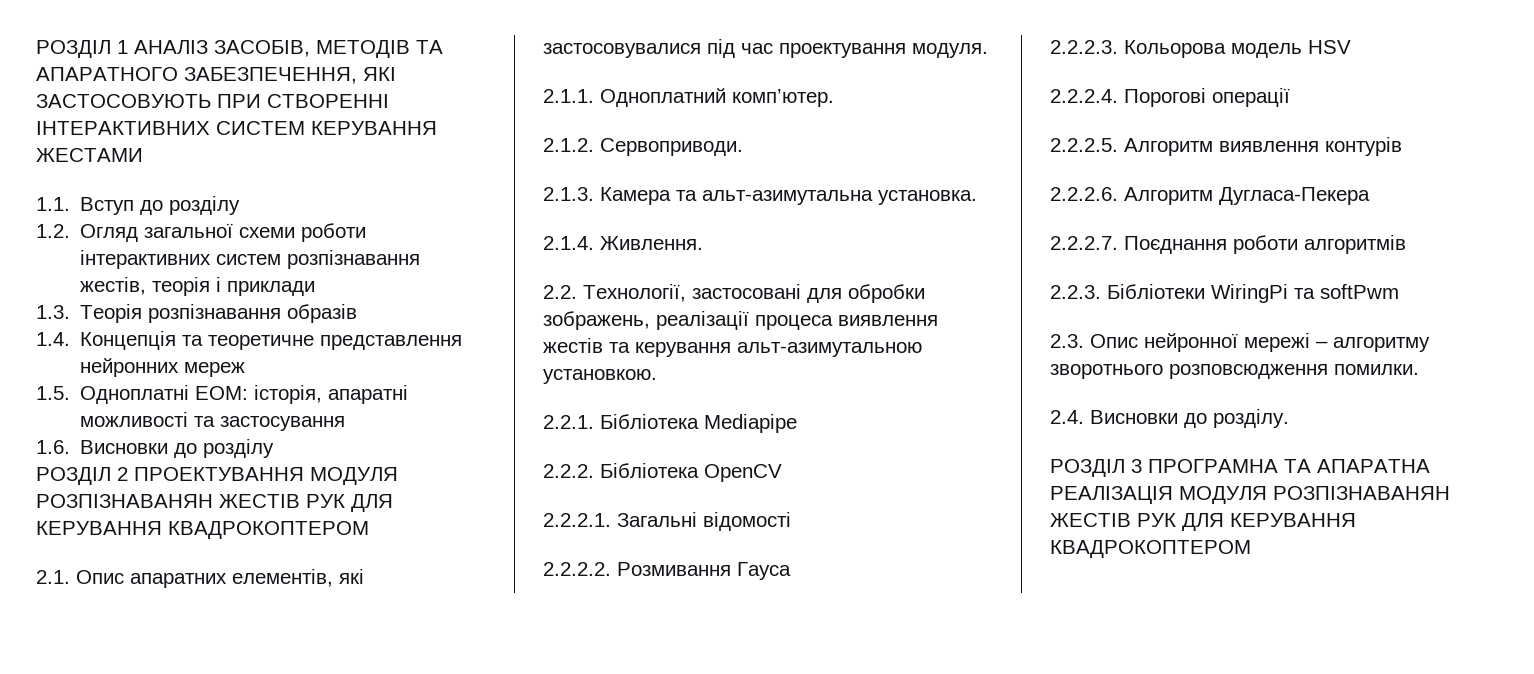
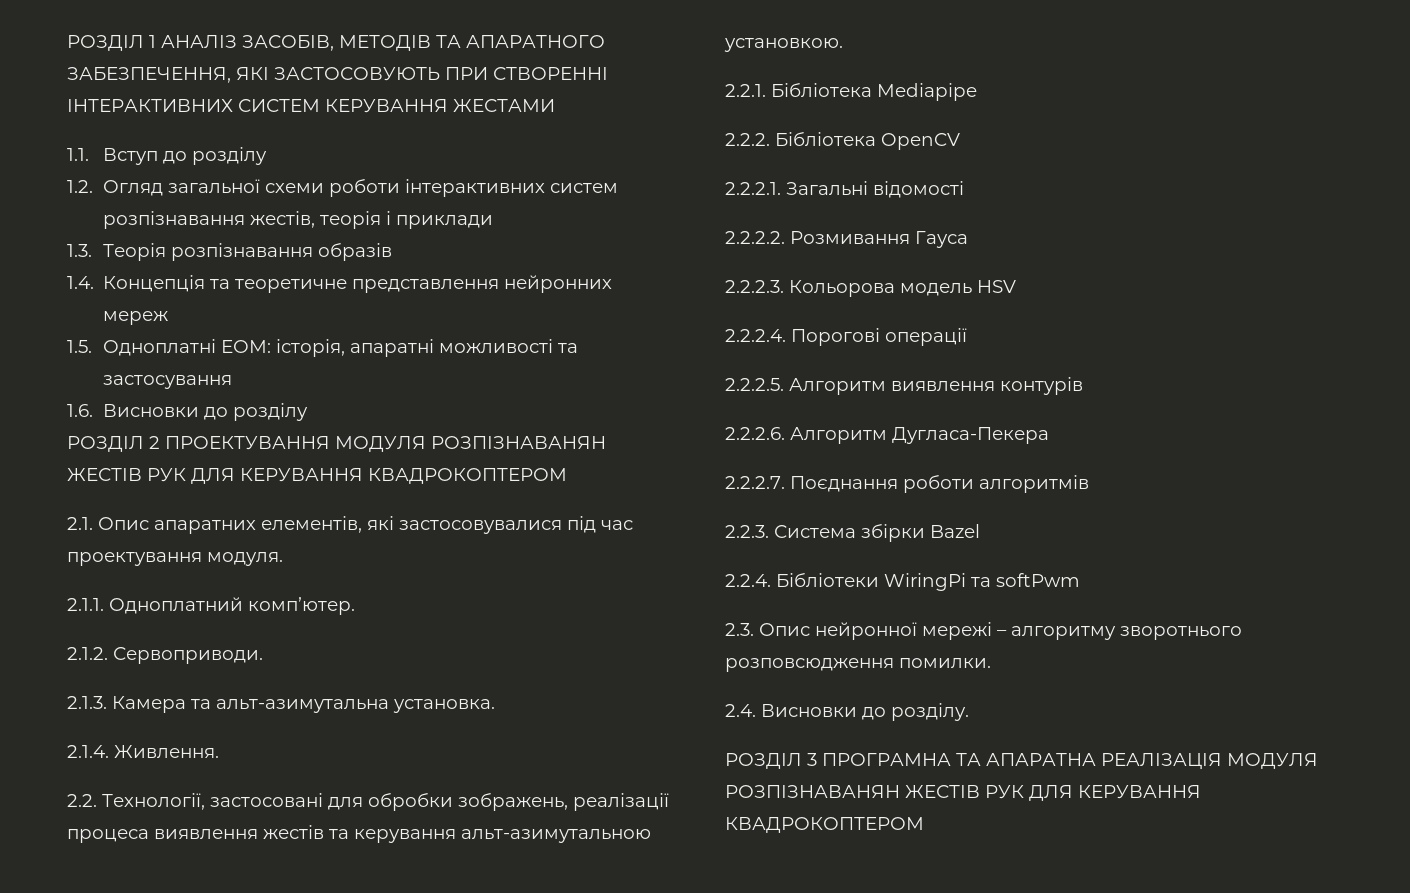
(1101, 292) none -> [774,524,980,542] [725,574,771,587] Система збірки Bazel // 2.2.4.

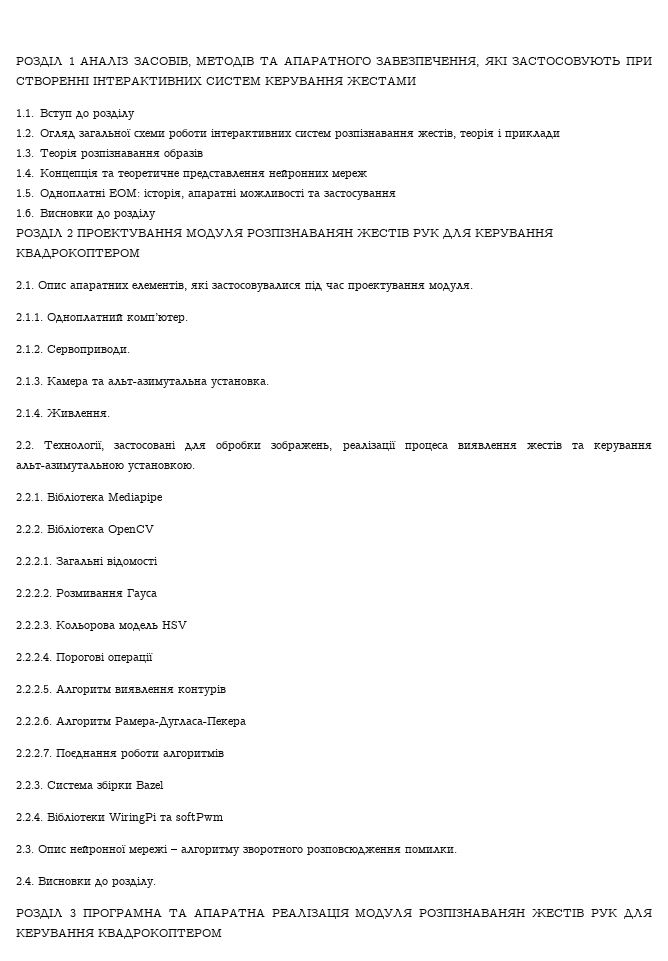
[892,427,1049,444] Дугласа-Пекера -> [115,717,246,728] Рамера-Дугласа-Пекера
[1120,626,1242,640] зворотнього -> [243,847,303,855] зворотного

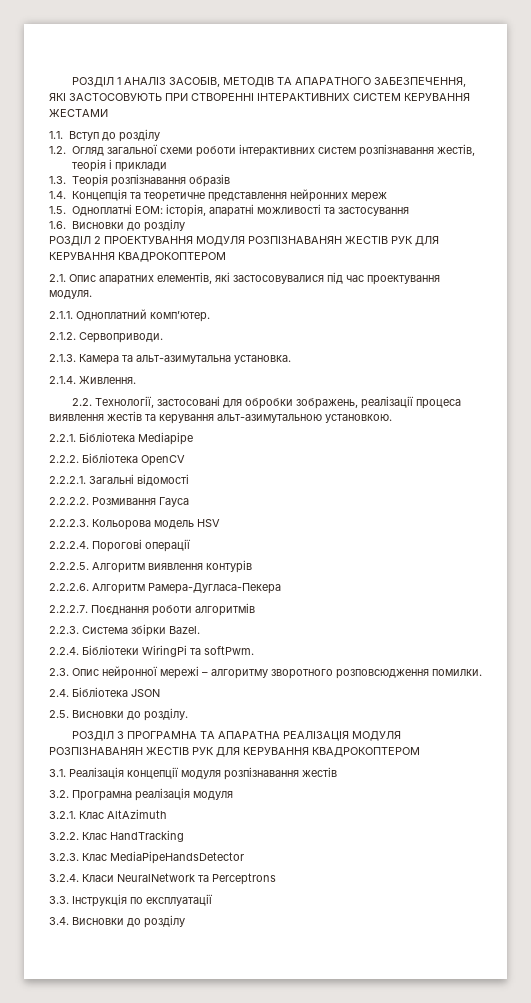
[136,781,164,789] Bazel -> [169,626,200,634] Bazel.
[176,812,223,821] softPwm -> [204,646,254,655] softPwm.
(34, 881) none -> [72,687,160,697] [49,710,69,718] Бібліотека JSON // 2.5.
(222, 933) none -> [49,767,337,780] [49,788,233,801] [49,809,167,819] [49,830,184,842] [49,851,244,864] [49,873,276,885] [49,894,213,907] [49,915,185,928] // 3.1. Реалізація концепції модуля розпізнавання жестів // 3.2. Програмна реалізація модуля // 3.2.1. Клас AltAzimuth // 3.2.2. Клас HandTracking // 3.2.3. Клас MediaPipeHandsDetector // 3.2.4. Класи NeuralNetwork та Perceptrons // 3.3. Інструкція по експлуатації // 3.4. Висновки до розділу

